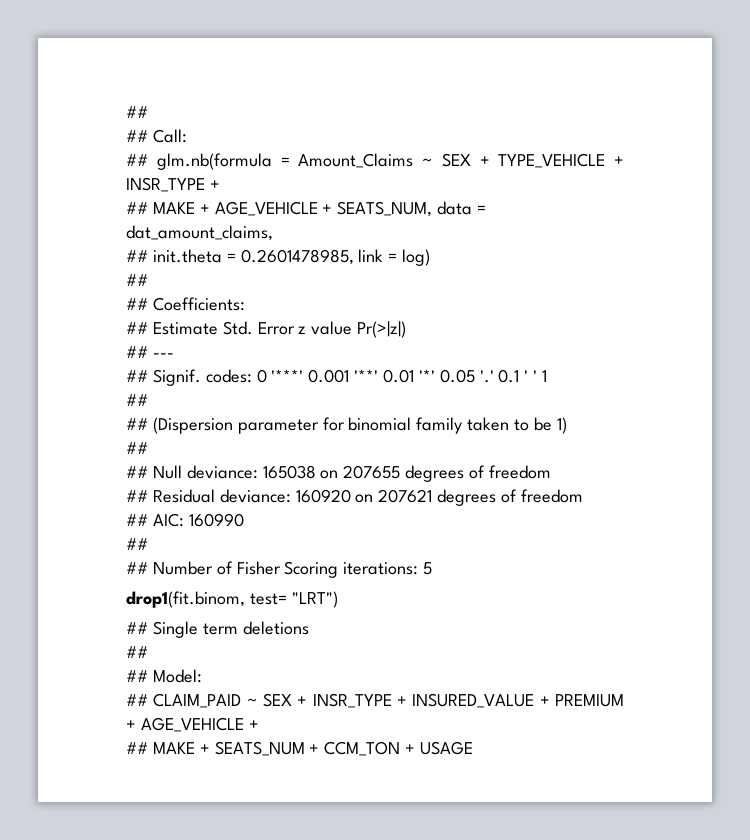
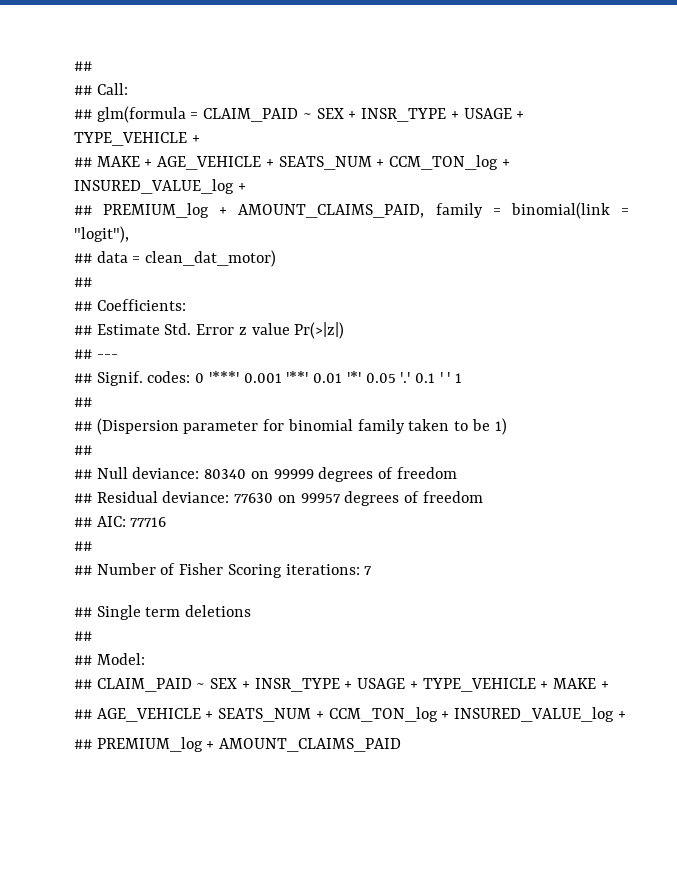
[156,153,624,170] [126,177,220,192] glm.nb(formula = Amount_Claims ~ SEX + TYPE_VEHICLE + INSR_TYPE + -> [96,106,525,123] [74,132,200,146] glm(formula = CLAIM_PAID ~ SEX + INSR_TYPE + USAGE + TYPE_VEHICLE +
[337,201,487,217] [126,225,273,241] [126,249,431,266] SEATS_NUM, data = dat_amount_claims, // ## init.theta = 0.2601478985, link = log) -> [278,155,510,170] [74,179,246,194] [74,202,629,219] [74,226,129,243] [74,250,277,267] SEATS_NUM + CCM_TON_log + INSURED_VALUE_log + // ## PREMIUM_log + AMOUNT_CLAIMS_PAID, family = binomial(link = "logit"), // ## data = clean_dat_motor)
[262,465,401,479] 165038 on 207655 -> [204,469,314,479] 80340 on 99999
[295,489,433,503] 160920 on 207621 -> [234,493,341,503] 77630 on 99957
[188,513,244,527] 160990 -> [130,517,167,527] 77716
[423,562,433,575] [126,591,338,608] 5 // drop1(fit.binom, test= "LRT") -> [364,566,373,575] 7
[412,693,624,708] [126,717,259,732] [126,741,474,756] INSURED_VALUE + PREMIUM + AGE_VEHICLE + // ## MAKE + SEATS_NUM + CCM_TON + USAGE -> [357,678,609,692] [74,707,626,722] [74,737,402,752] USAGE + TYPE_VEHICLE + MAKE + // ## AGE_VEHICLE + SEATS_NUM + CCM_TON_log + INSURED_VALUE_log + // ## PREMIUM_log + AMOUNT_CLAIMS_PAID

